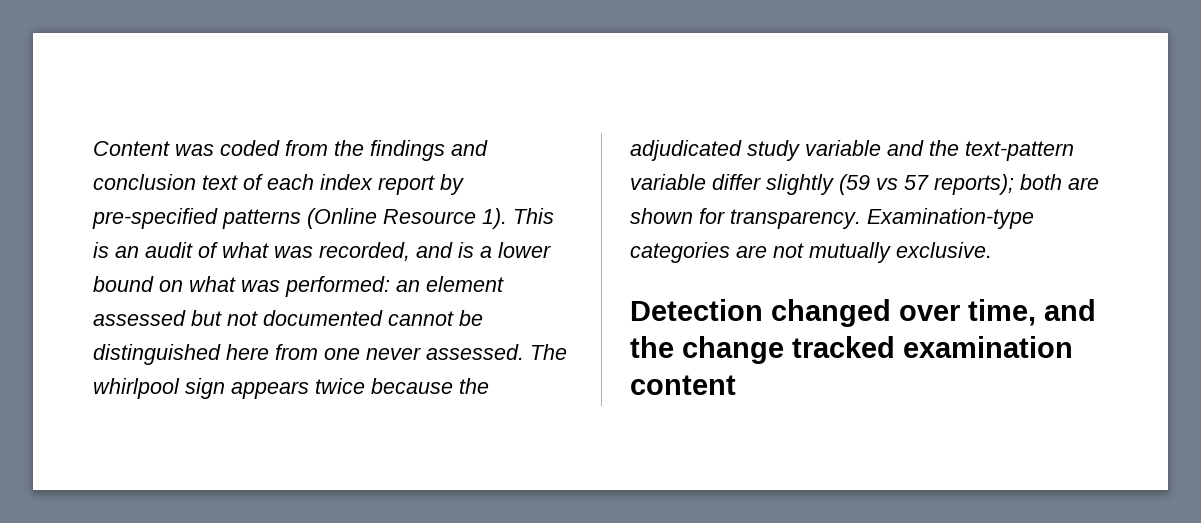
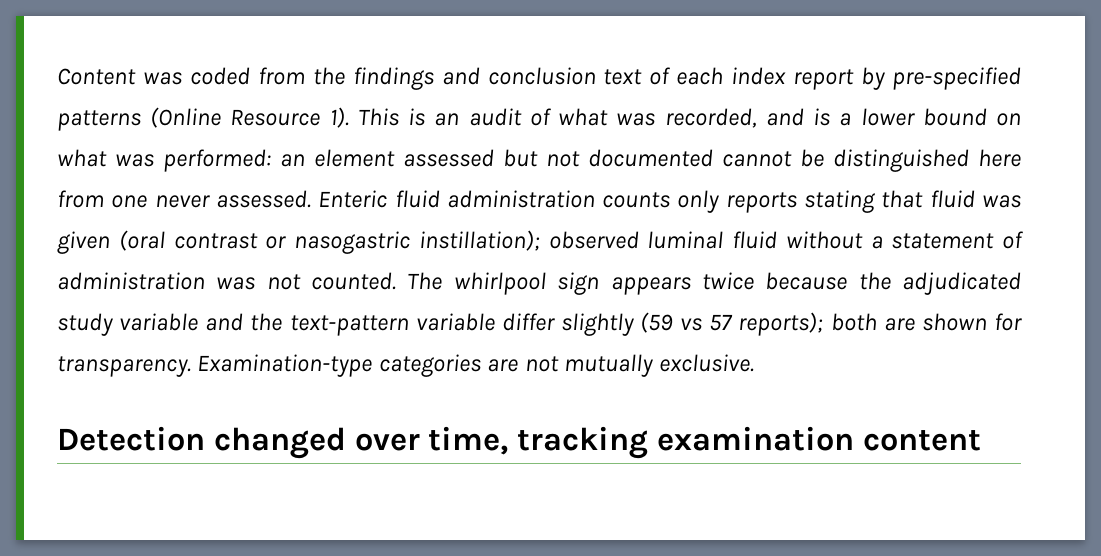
(524, 352) none -> [318,190,1021,213] [57,230,1024,254] [57,272,397,290] Enteric fluid administration counts only reports stating that fluid was given (oral contrast or nasogastric instillation); observed luminal fluid without a statement of administration was not counted.
[1044,299,1096,321] [630,336,895,364] and the change tracked -> [517,426,649,459] tracking

